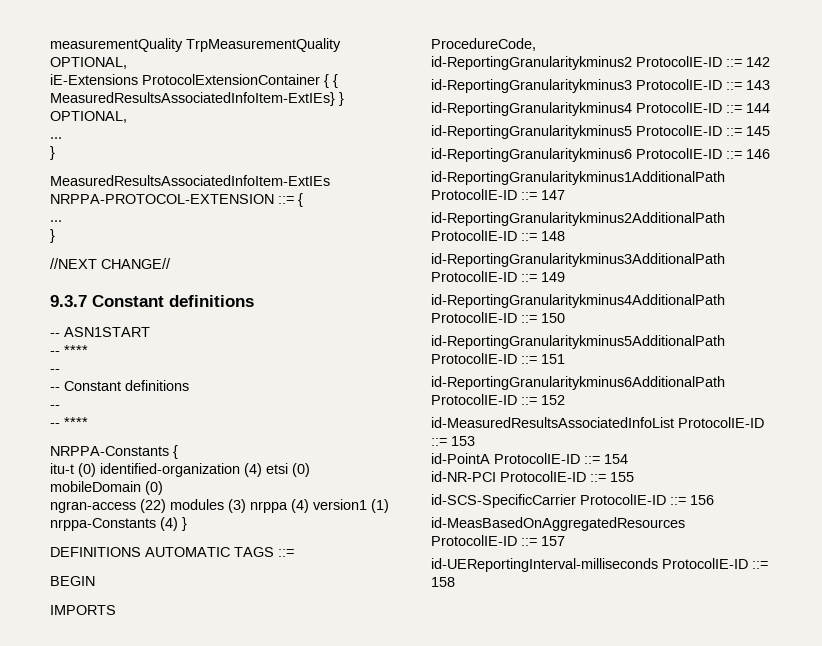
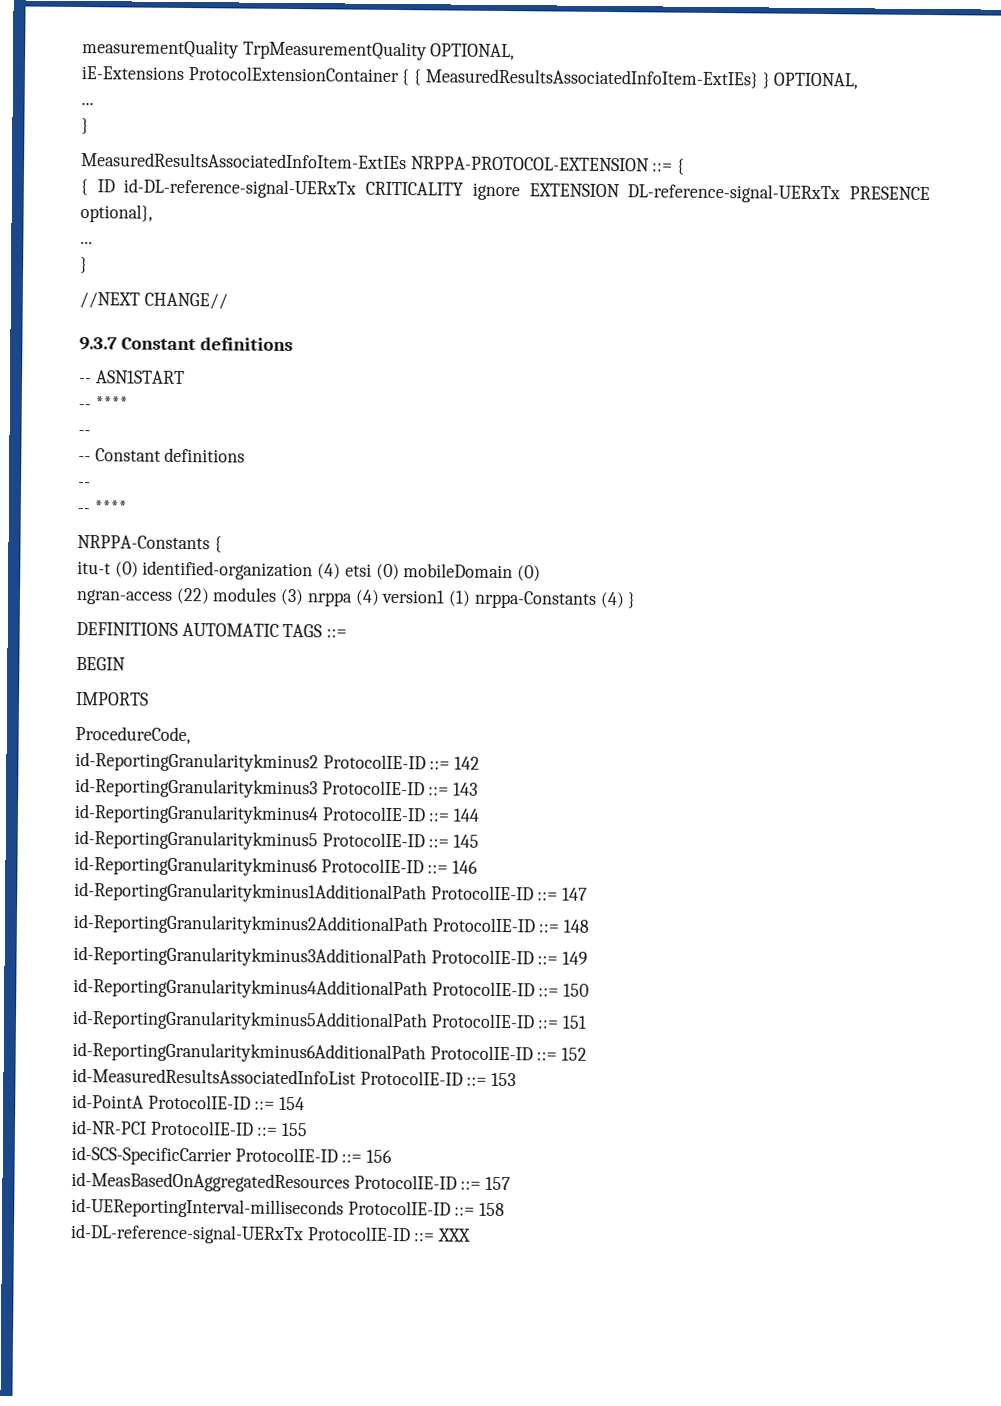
(303, 200) none -> [80,178,931,204] [80,204,153,223] // { ID id-DL-reference-signal-UERxTx CRITICALITY ignore EXTENSION DL-reference-signal-UERxTx PRESENCE optional},
(455, 582) none -> [70,1223,472,1245] // id-DL-reference-signal-UERxTx ProtocolIE-ID ::= XXX

